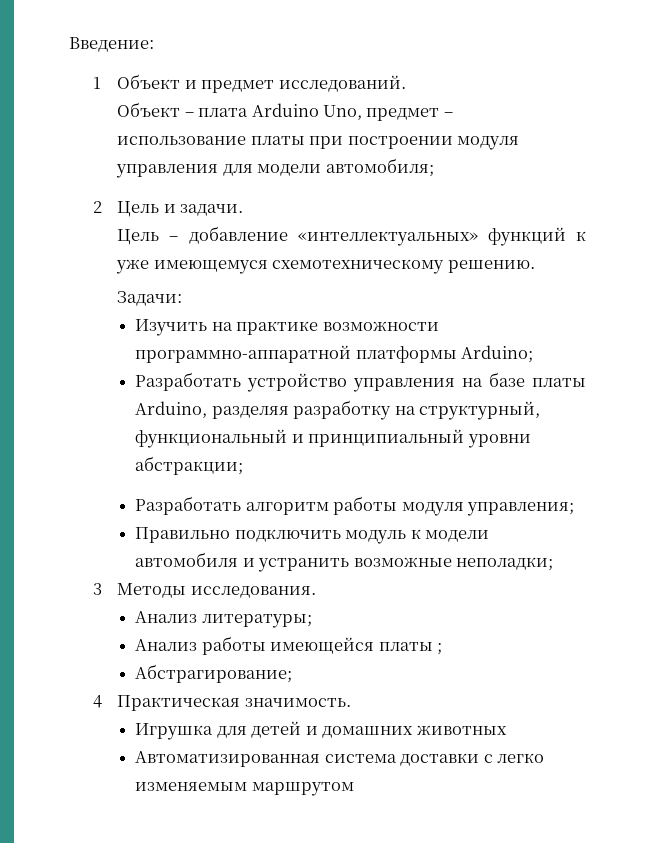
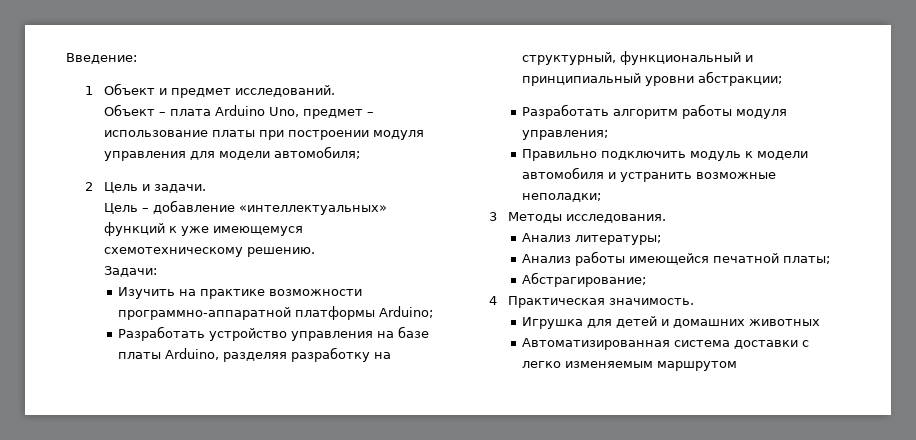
[378,642,443,655] платы ; -> [713,253,831,264] печатной платы;

